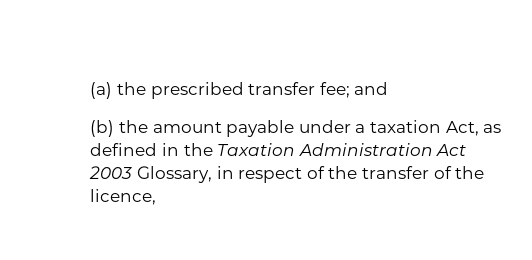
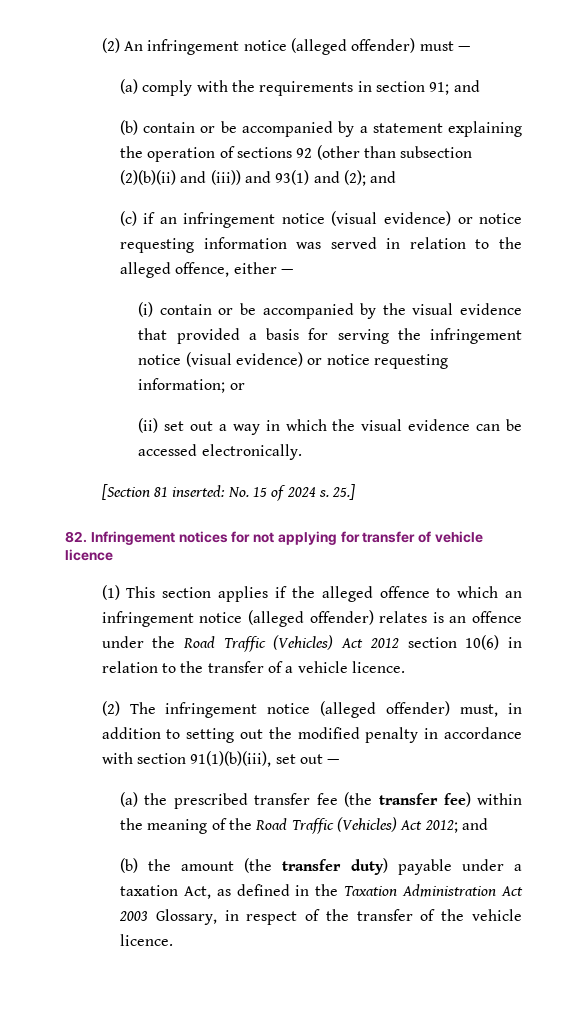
[90,82,350,99] (a) the prescribed transfer fee; -> [101,38,470,55] [119,79,480,96] [119,120,522,137] [119,145,473,162] [119,170,397,186] [119,211,522,228] [119,237,522,253] [119,262,293,278] [138,302,522,319] [138,328,522,344] [138,352,448,369] [138,378,245,393] [138,418,522,435] [138,444,302,460] [101,484,356,501] [65,531,484,545] [65,549,113,561] [101,585,522,602] [101,610,522,627] [101,635,522,652] [101,661,405,673] [101,701,522,718] [101,727,522,743] [101,751,340,767] [119,792,522,809] [119,817,458,834] (2) An infringement notice (alleged offender) must — // (a) comply with the requirements in section 91; and // (b) contain or be accompanied by a statement explaining the operation of sections 92 (other than subsection (2)(b)(ii) and (iii)) and 93(1) and (2); and // (c) if an infringement notice (visual evidence) or notice requesting information was served in relation to the alleged offence, either — // (i) contain or be accompanied by the visual evidence that provided a basis for serving the infringement notice (visual evidence) or notice requesting information; or // (ii) set out a way in which the visual evidence can be accessed electronically. // [Section 81 inserted: No. 15 of 2024 s. 25.] // 82. Infringement notices for not applying for transfer of vehicle licence // (1) This section applies if the alleged offence to which an infringement notice (alleged offender) relates is an offence under the Road Traffic (Vehicles) Act 2012 section 10(6) in relation to the transfer of a vehicle licence. // (2) The infringement notice (alleged offender) must, in addition to setting out the modified penalty in accordance with section 91(1)(b)(iii), set out — // (a) the prescribed transfer fee (the transfer fee) within the meaning of the Road Traffic (Vehicles) Act 2012;
(222, 127) none -> [244,858,388,875] (the transfer duty)
[90,189,157,205] licence, -> [471,909,522,921] [119,934,173,946] vehicle licence.

